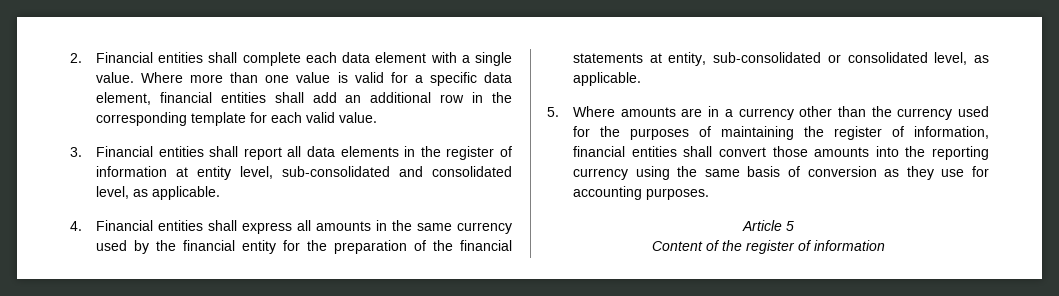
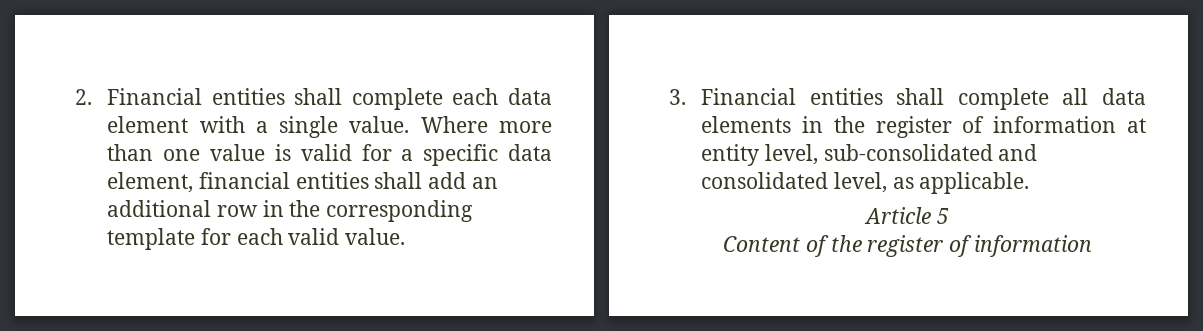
[243,147,282,160] report -> [957,88,1049,110] complete
[70,220,512,234] [96,240,512,254] [573,52,989,66] [573,72,642,86] [547,106,990,120] [573,126,989,140] [573,146,989,160] [573,166,989,180] [573,186,710,200] // 4. Financial entities shall express all amounts in the same currency used by the financial entity for the preparation of the financial statements at entity, sub-consolidated or consolidated level, as applicable. // 5. Where amounts are in a currency other than the currency used for the purposes of maintaining the register of information, financial entities shall convert those amounts into the reporting currency using the same basis of conversion as they use for accounting purposes. -> (1030, 183) none

